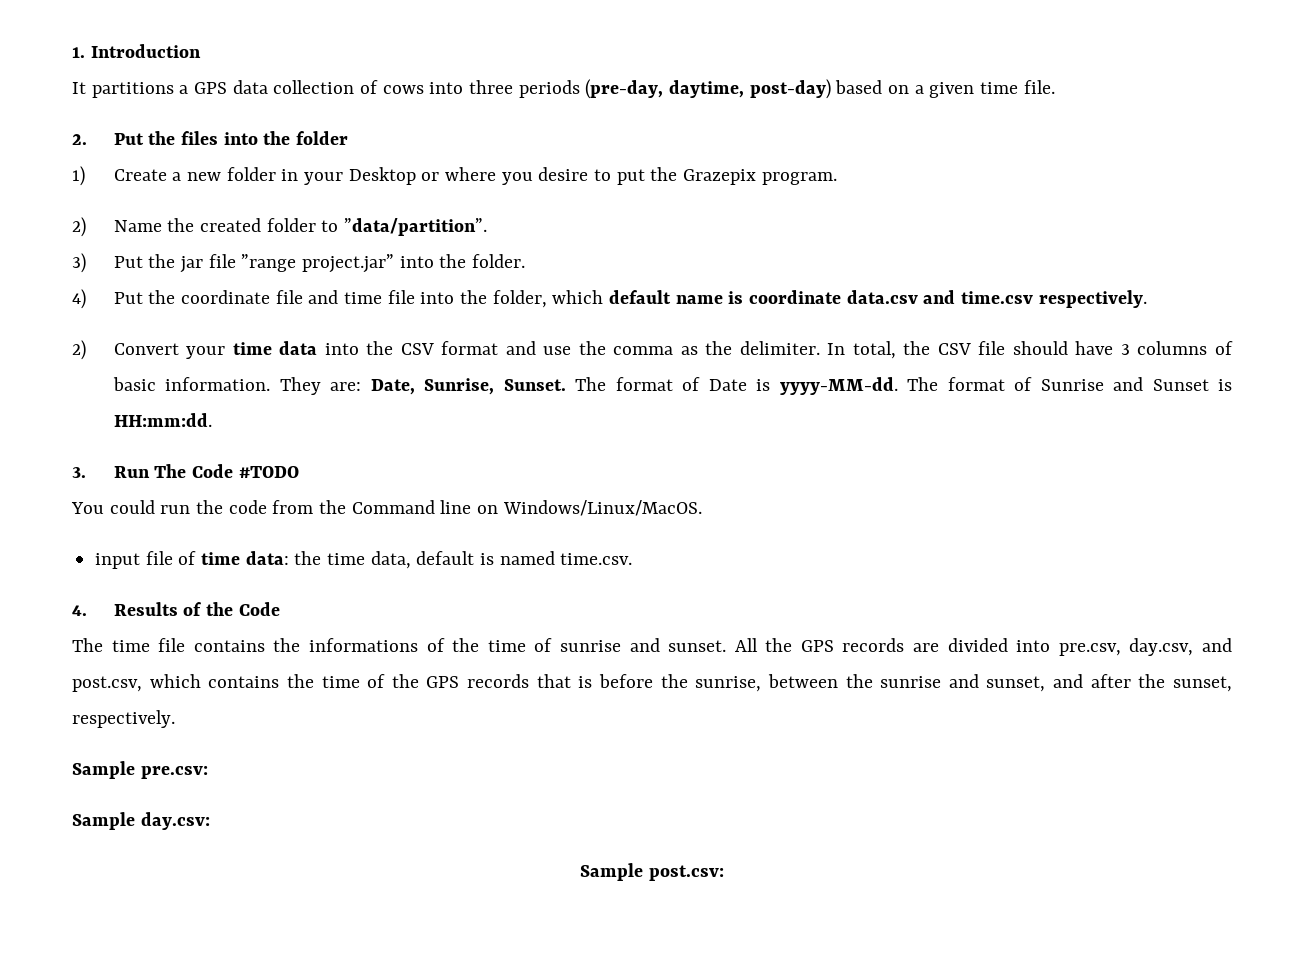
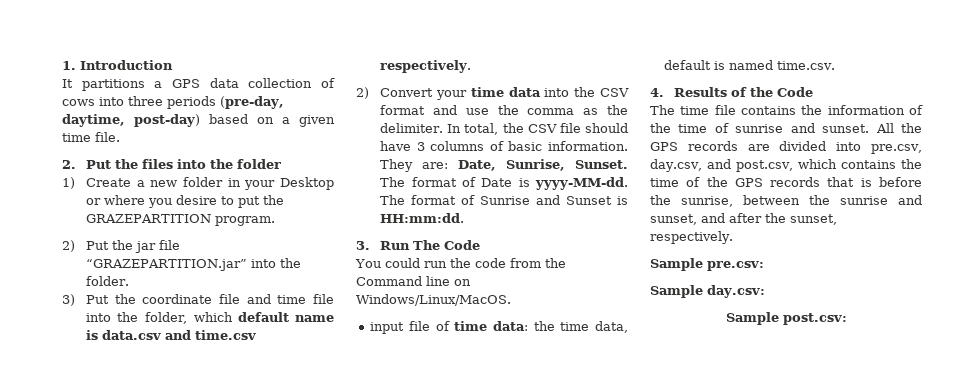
[683,169,757,185] Grazepix -> [86,214,212,223] GRAZEPARTITION
[113,218,487,236] [72,253,86,273] Name the created folder to ”data/partition”. // 3) -> (75, 246) none
[241,254,394,273] ”range project.jar” -> [86,259,248,271] “GRAZEPARTITION.jar”
[72,289,86,309] 4) -> [62,294,75,306] 3)
[749,290,842,304] coordinate -> (99, 335) none
[238,466,299,478] #TODO -> (481, 245) none
[308,638,418,652] informations -> [827,105,905,115] information

